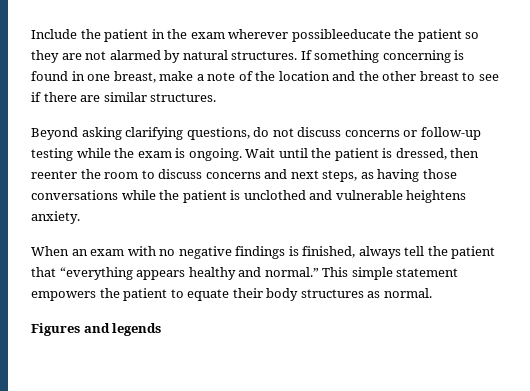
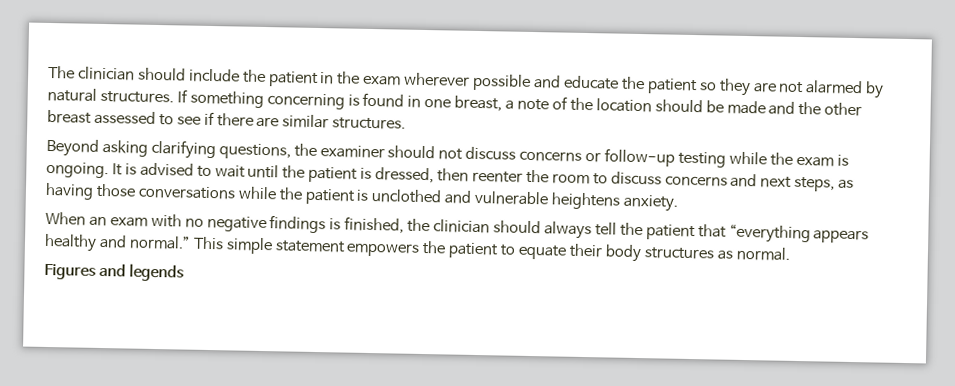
[31,29,77,39] Include -> [48,65,240,83] The clinician should include
[291,29,391,42] possibleeducate -> [472,73,619,91] possible and educate
[159,71,194,81] make -> (503, 103) none
(330, 76) none -> [654,99,766,115] should be made
(459, 76) none -> [93,110,156,125] assessed
[253,127,270,137] do -> [293,143,436,159] the examiner should
[245,148,276,158] Wait -> [111,162,246,178] It is advised to wait
(356, 252) none -> [407,218,542,234] the clinician should

